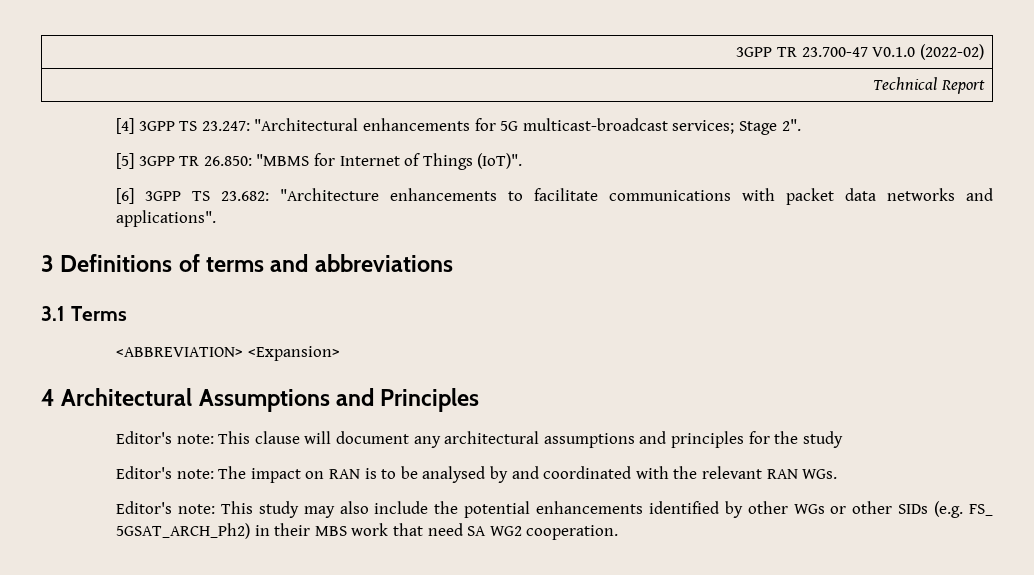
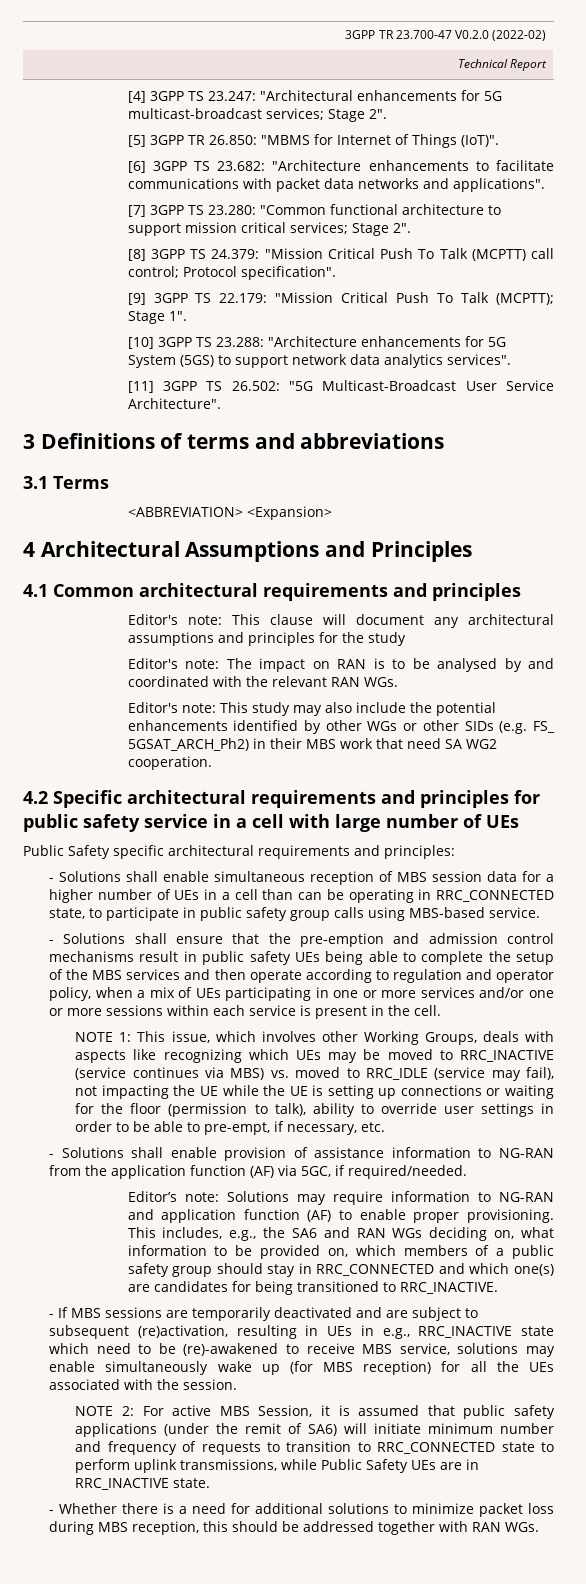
[872,47,916,57] V0.1.0 -> [455,30,490,39] V0.2.0
(217, 218) none -> [127,204,501,217] [127,222,411,236] [127,248,555,261] [127,266,336,280] [127,292,554,305] [127,311,187,324] [127,336,506,349] [127,354,511,368] [127,380,554,393] [127,398,221,409] // [7] 3GPP TS 23.280: "Common functional architecture to support mission critical services; Stage 2". // [8] 3GPP TS 24.379: "Mission Critical Push To Talk (MCPTT) call control; Protocol specification". // [9] 3GPP TS 22.179: "Mission Critical Push To Talk (MCPTT); Stage 1". // [10] 3GPP TS 23.288: "Architecture enhancements for 5G System (5GS) to support network data analytics services". // [11] 3GPP TS 26.502: "5G Multicast-Broadcast User Service Architecture".
(480, 400) none -> [23,583,521,601] // 4.1 Common architectural requirements and principles
(619, 532) none -> [23,790,540,808] [23,814,519,832] [23,845,455,859] [49,871,554,885] [49,889,555,903] [49,907,541,921] [49,933,554,947] [49,951,555,965] [49,969,554,983] [49,987,554,1001] [49,1005,442,1019] [75,1031,554,1045] [75,1049,555,1063] [75,1067,555,1081] [75,1085,554,1099] [75,1103,554,1117] [75,1121,386,1135] [49,1147,554,1161] [49,1165,468,1179] [127,1191,554,1205] [127,1209,554,1223] [127,1227,555,1241] [127,1245,554,1259] [127,1263,555,1277] [127,1281,498,1295] [49,1307,479,1321] [49,1325,554,1339] [49,1343,555,1357] [49,1361,554,1375] [49,1379,238,1390] [75,1405,556,1419] [75,1423,555,1437] [75,1441,555,1455] [75,1459,480,1473] [75,1478,211,1490] [49,1503,555,1517] [49,1521,540,1535] // 4.2 Specific architectural requirements and principles for public safety service in a cell with large number of UEs // Public Safety specific architectural requirements and principles: // - Solutions shall enable simultaneous reception of MBS session data for a higher number of UEs in a cell than can be operating in RRC_CONNECTED state, to participate in public safety group calls using MBS-based service. // - Solutions shall ensure that the pre-emption and admission control mechanisms result in public safety UEs being able to complete the setup of the MBS services and then operate according to regulation and operator policy, when a mix of UEs participating in one or more services and/or one or more sessions within each service is present in the cell. // NOTE 1: This issue, which involves other Working Groups, deals with aspects like recognizing which UEs may be moved to RRC_INACTIVE (service continues via MBS) vs. moved to RRC_IDLE (service may fail), not impacting the UE while the UE is setting up connections or waiting for the floor (permission to talk), ability to override user settings in order to be able to pre-empt, if necessary, etc. // - Solutions shall enable provision of assistance information to NG-RAN from the application function (AF) via 5GC, if required/needed. // Editor’s note: Solutions may require information to NG-RAN and application function (AF) to enable proper provisioning. This includes, e.g., the SA6 and RAN WGs deciding on, what information to be provided on, which members of a public safety group should stay in RRC_CONNECTED and which one(s) are candidates for being transitioned to RRC_INACTIVE. // - If MBS sessions are temporarily deactivated and are subject to subsequent (re)activation, resulting in UEs in e.g., RRC_INACTIVE state which need to be (re)-awakened to receive MBS service, solutions may enable simultaneously wake up (for MBS reception) for all the UEs associated with the session. // NOTE 2: For active MBS Session, it is assumed that public safety applications (under the remit of SA6) will initiate minimum number and frequency of requests to transition to RRC_CONNECTED state to perform uplink transmissions, while Public Safety UEs are in RRC_INACTIVE state. // - Whether there is a need for additional solutions to minimize packet loss during MBS reception, this should be addressed together with RAN WGs.

